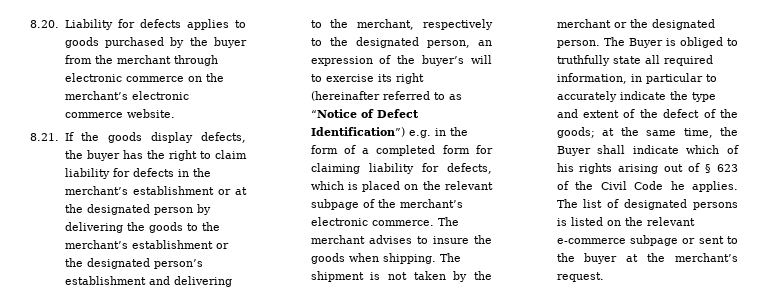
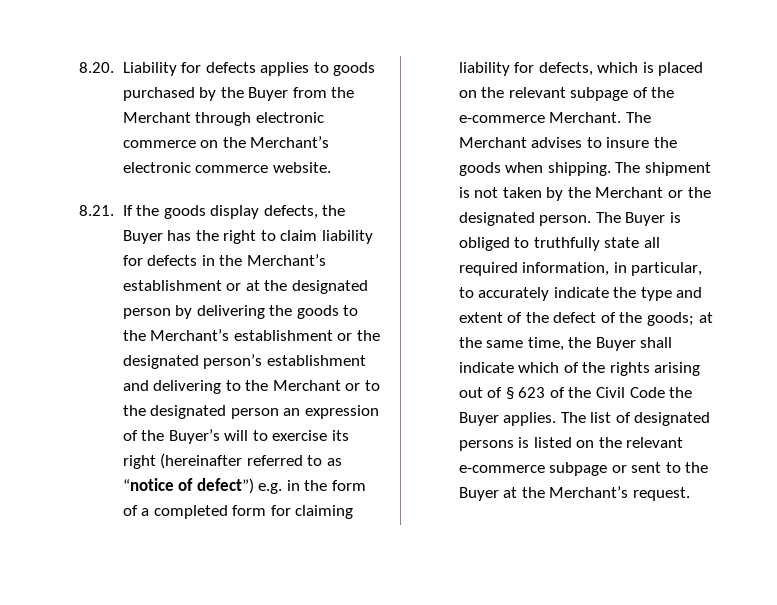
[214,37,247,48] buyer -> [248,87,289,101] Buyer
[116,55,171,64] merchant -> [122,112,191,123] Merchant
[64,91,128,100] merchant’s -> [250,136,330,148] Merchant’s
[86,150,120,161] buyer -> [122,230,163,244] Buyer
[64,186,128,195] merchant’s -> [246,254,326,266] Merchant’s
[64,240,128,249] merchant’s -> [150,329,230,341] Merchant’s
[357,19,493,30] merchant, respectively -> [272,380,361,391] Merchant or
[426,40,470,48] person, -> [230,408,279,419] person
[422,55,465,66] buyer’s -> [168,429,220,444] Buyer’s
[310,109,419,118] [310,127,405,137] “Notice of Defect Identification”) -> [122,478,254,494] “notice of defect”)
[399,199,463,208] [310,217,459,226] [310,235,365,244] merchant’s electronic commerce. The merchant -> [458,112,651,123] [458,137,527,148] e-commerce Merchant. The Merchant
[556,19,611,28] merchant -> [595,187,664,198] Merchant
[645,73,703,84] particular -> [631,262,703,276] particular,
[556,163,574,172] his -> [582,362,606,373] the
[670,181,685,190] he -> [669,387,693,398] [458,412,499,426] the Buyer
[584,253,738,264] buyer at the merchant’s -> [458,486,629,501] Buyer at the Merchant’s

